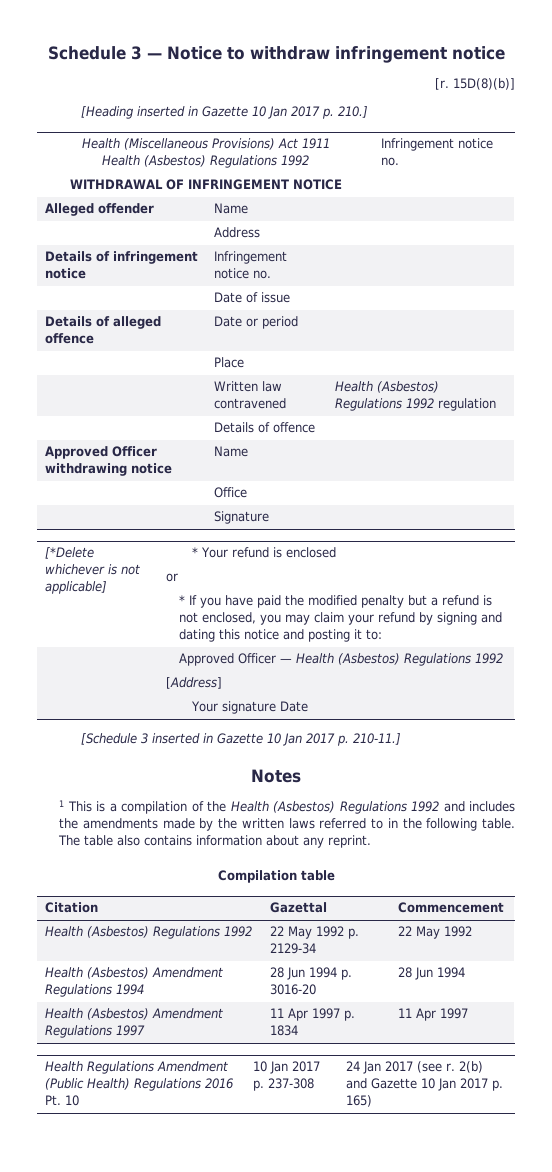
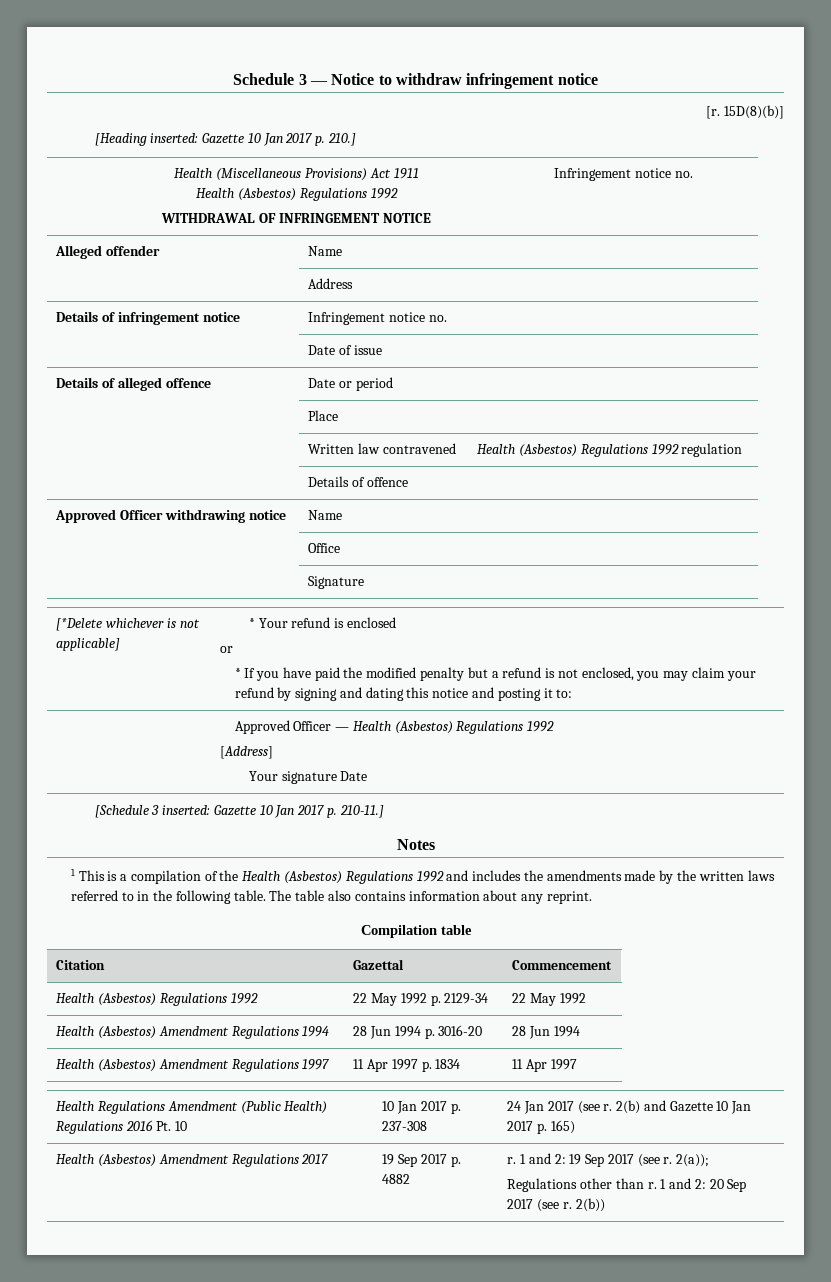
[137,106,199,117] inserted in -> [150,133,199,143] inserted:
[152,733,214,744] inserted in -> [162,805,211,815] inserted:
(373, 1101) none -> [56,1154,329,1167] [382,1154,461,1167] [382,1174,411,1184] [507,1153,710,1167] [507,1178,747,1192] [507,1198,605,1212] // Health (Asbestos) Amendment Regulations 2017 | 19 Sep 2017 p. 4882 | r. 1 and 2: 19 Sep 2017 (see r. 2(a)); // Regulations other than r. 1 and 2: 20 Sep 2017 (see r. 2(b))

